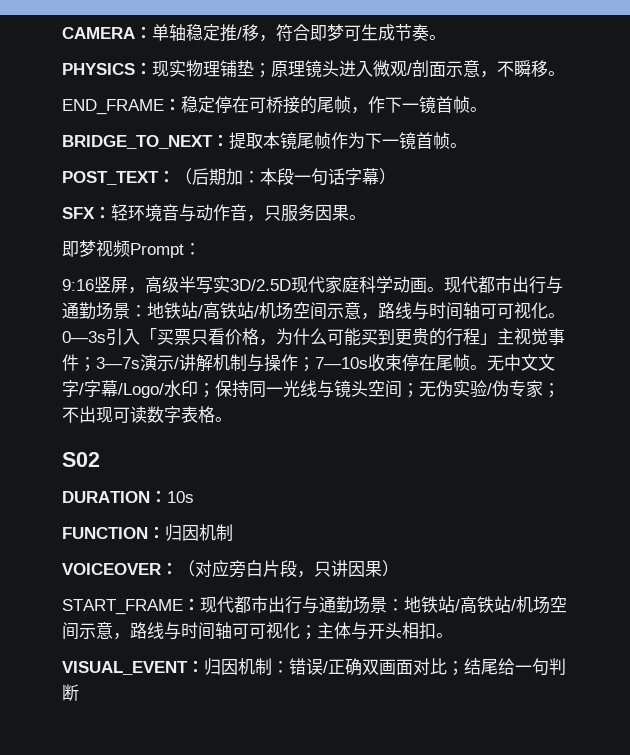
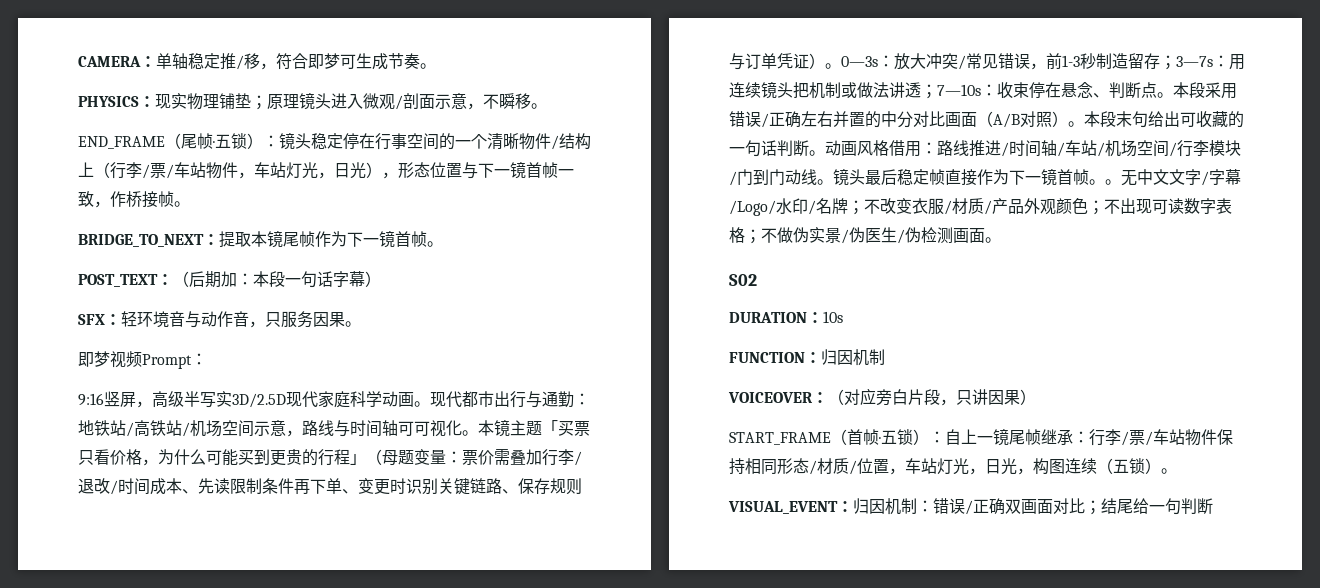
[164,96,453,114] ：稳定停在可桥接的尾帧，作下一镜首 -> [165,132,591,150] [78,161,574,179] [78,191,158,208] （尾帧·五锁）：镜头稳定停在行事空间的一个清晰物件/结构上（行李/票/车站物件，车站灯光，日光），形态位置与下一镜首帧一致，作桥接
[96,302,130,320] 场景 -> (574, 399) none
[62,328,140,346] 0—3s引入 -> [478,419,542,437] 本镜主题
[497,328,565,345] [62,354,470,372] 主视觉事件；3—7s演示/讲解机制与操作；7—10s收束停在尾帧 -> [366,449,582,466] [78,478,582,495] [729,53,1245,70] [729,81,1237,99] [729,111,1244,128] [729,140,1241,157] [729,168,1105,186] （母题变量：票价需叠加行李/退改/时间成本、先读限制条件再下单、变更时识别关键链路、保存规则与订单凭证）。0—3s：放大冲突/常见错误，前1-3秒制造留存；3—7s：用连续镜头把机制或做法讲透；7—10s：收束停在悬念、判断点。本段采用错误/正确左右并置的中分对比画面（A/B对照）。本段末句给出可收藏的一句话判断。动画风格借用：路线推进/时间轴/车站/机场空间/行李模块/门到门动线。镜头最后稳定帧直接作为下一镜首帧。
[198,380,543,398] ；保持同一光线与镜头空间；无伪实验/伪专家 -> [808,198,1088,215] /名牌；不改变衣服/材质/产品外观颜色
(215, 414) none -> [745,227,985,244] ；不做伪实景/伪医生/伪检测画面
[183,596,567,614] [62,622,436,640] ：现代都市出行与通勤场景：地铁站/高铁站/机场空间示意，路线与时间轴可可视化；主体与开头相扣 -> [831,428,1233,446] [729,458,1161,475] （首帧·五锁）：自上一镜尾帧继承：行李/票/车站物件保持相同形态/材质/位置，车站灯光，日光，构图连续（五锁）

